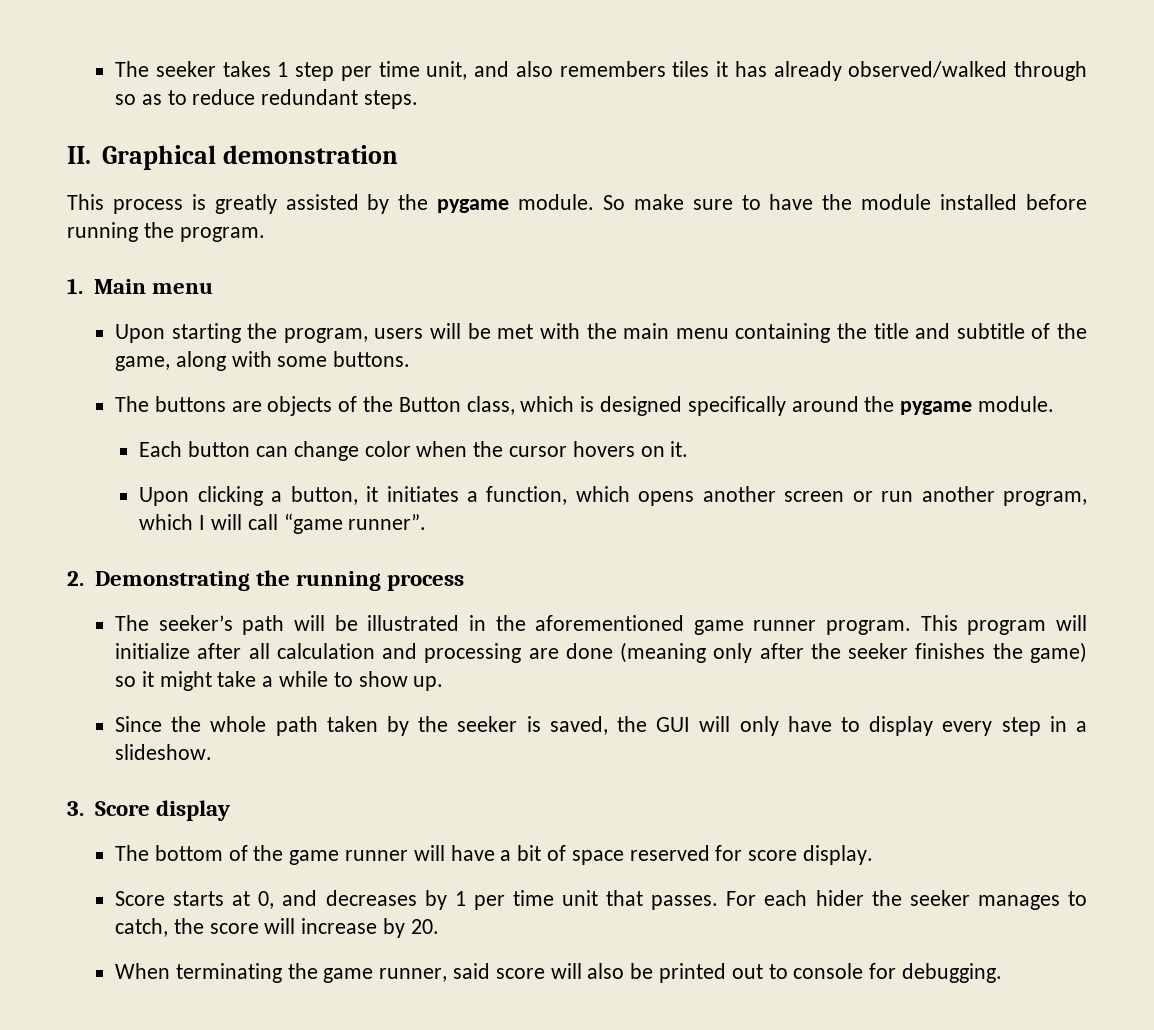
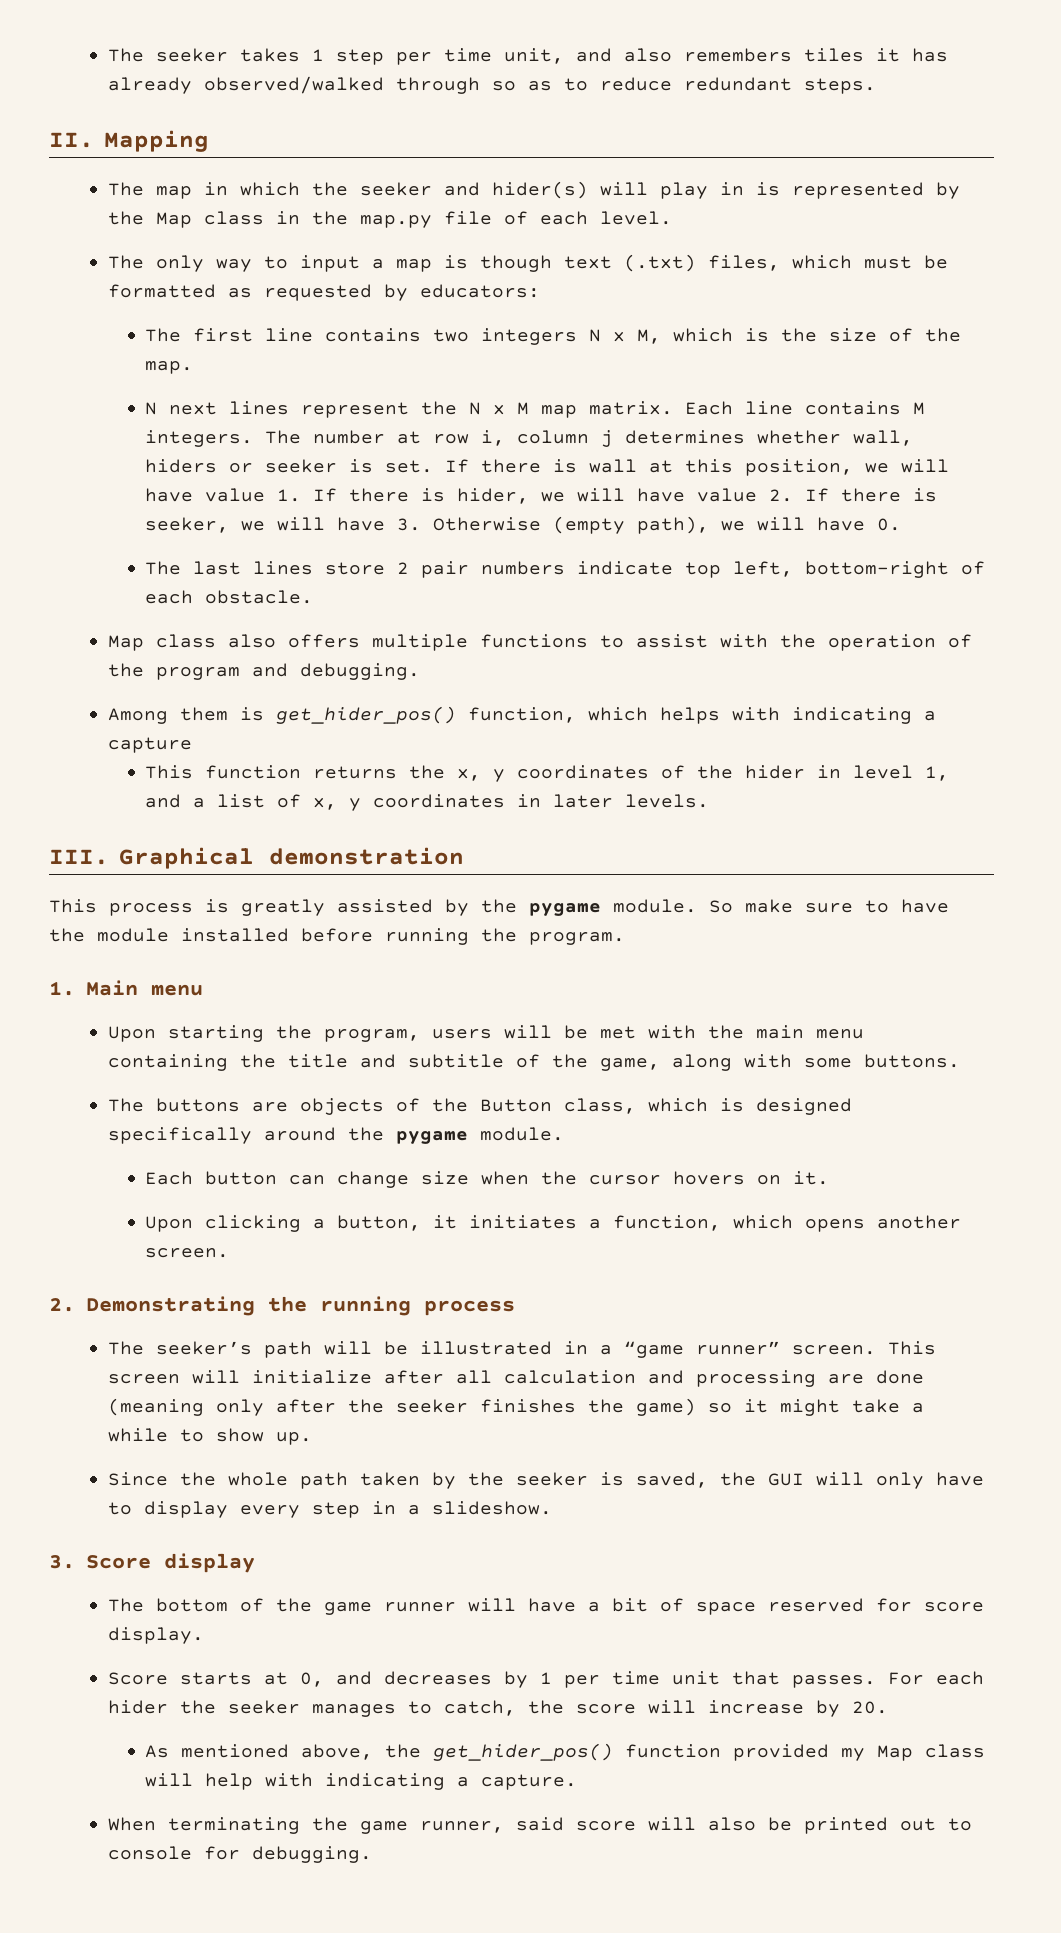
(91, 155) none -> [103,130,209,152] [107,181,960,199] [107,211,672,228] [107,254,948,272] [107,284,540,301] [145,328,962,345] [145,361,194,374] [145,401,926,418] [145,430,914,447] [145,459,950,476] [145,488,938,504] [145,516,902,534] [145,561,986,578] [145,590,314,604] [107,634,972,651] [107,663,420,680] [107,706,936,724] [107,737,192,753] [145,765,950,782] [145,794,710,811] [49,849,109,865] Mapping // The map in which the seeker and hider(s) will play in is represented by the Map class in the map.py file of each level. // The only way to input a map is though text (.txt) files, which must be formatted as requested by educators: // The first line contains two integers N x M, which is the size of the map. // N next lines represent the N x M map matrix. Each line contains M integers. The number at row i, column j determines whether wall, hiders or seeker is set. If there is wall at this position, we will have value 1. If there is hider, we will have value 2. If there is seeker, we will have 3. Otherwise (empty path), we will have 0. // The last lines store 2 pair numbers indicate top left, bottom-right of each obstacle. // Map class also offers multiple functions to assist with the operation of the program and debugging. // Among them is get_hider_pos() function, which helps with indicating a capture // This function returns the x, y coordinates of the hider in level 1, and a list of x, y coordinates in later levels. // III.
[364,441,411,457] color -> [421,1171,470,1185] size
[784,486,1087,506] [139,513,427,534] screen or run another program, which I will call “game runner”. -> [145,1248,230,1258] screen.
[495,615,1047,635] the aforementioned game runner program. This program -> [599,1341,936,1358] [107,1374,180,1384] a “game runner” screen. This screen
(439, 926) none -> [145,1743,986,1761] [145,1773,578,1790] // As mentioned above, the get_hider_pos() function provided my Map class will help with indicating a capture.

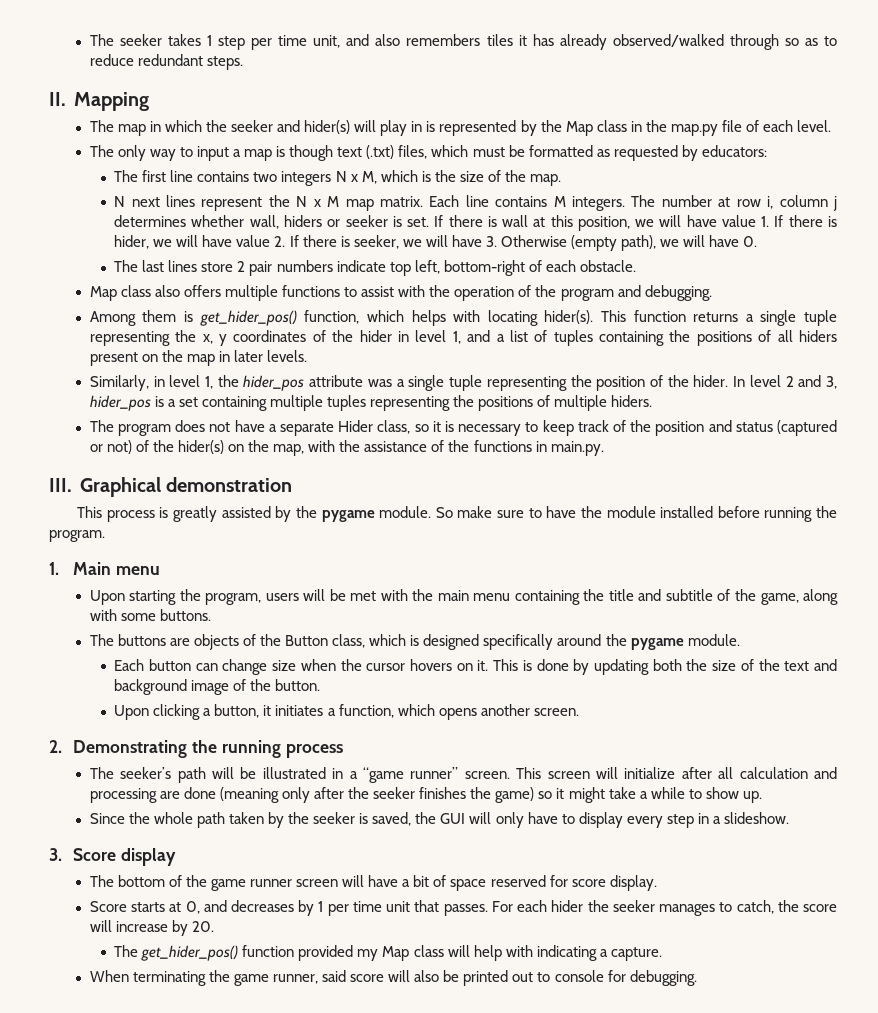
[791,707,936,724] [107,737,192,753] [145,765,398,779] indicating a capture // This function returns -> [487,310,837,326] [89,331,170,346] locating hider(s). This function returns a single tuple representing
[313,794,710,811] x, y coordinates in later levels. -> [553,330,838,346] [89,350,308,366] [89,375,837,391] [89,395,653,411] [89,420,837,436] [89,440,604,456] tuples containing the positions of all hiders present on the map in later levels. // Similarly, in level 1, the hider_pos attribute was a single tuple representing the position of the hider. In level 2 and 3, hider_pos is a set containing multiple tuples representing the positions of multiple hiders. // The program does not have a separate Hider class, so it is necessary to keep track of the position and status (captured or not) of the hider(s) on the map, with the assistance of the functions in main.py.
(830, 1178) none -> [493,659,837,675] [114,679,321,695] This is done by updating both the size of the text and background image of the button.
(456, 1607) none -> [296,879,339,887] screen
[145,1744,422,1760] As mentioned above, the -> [114,945,139,957] The

